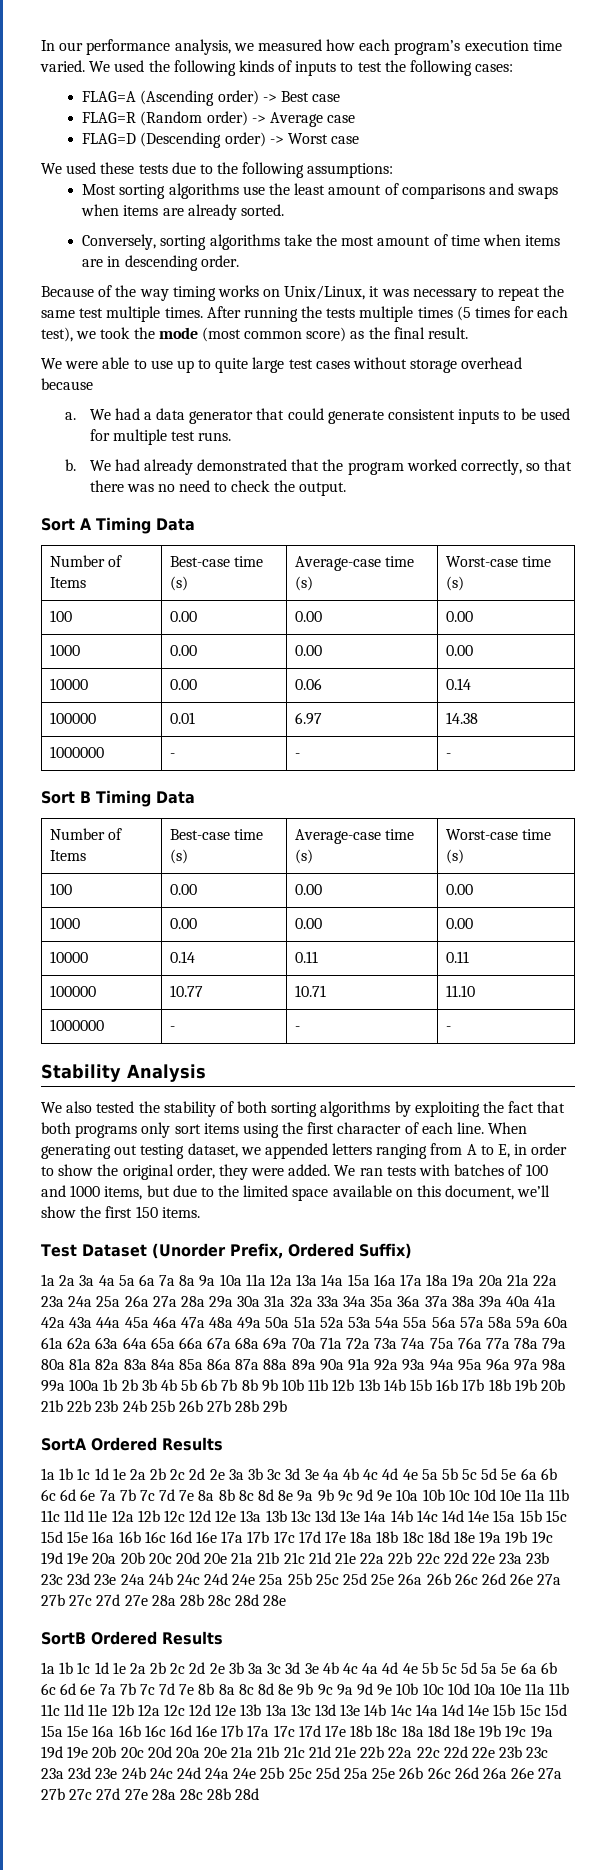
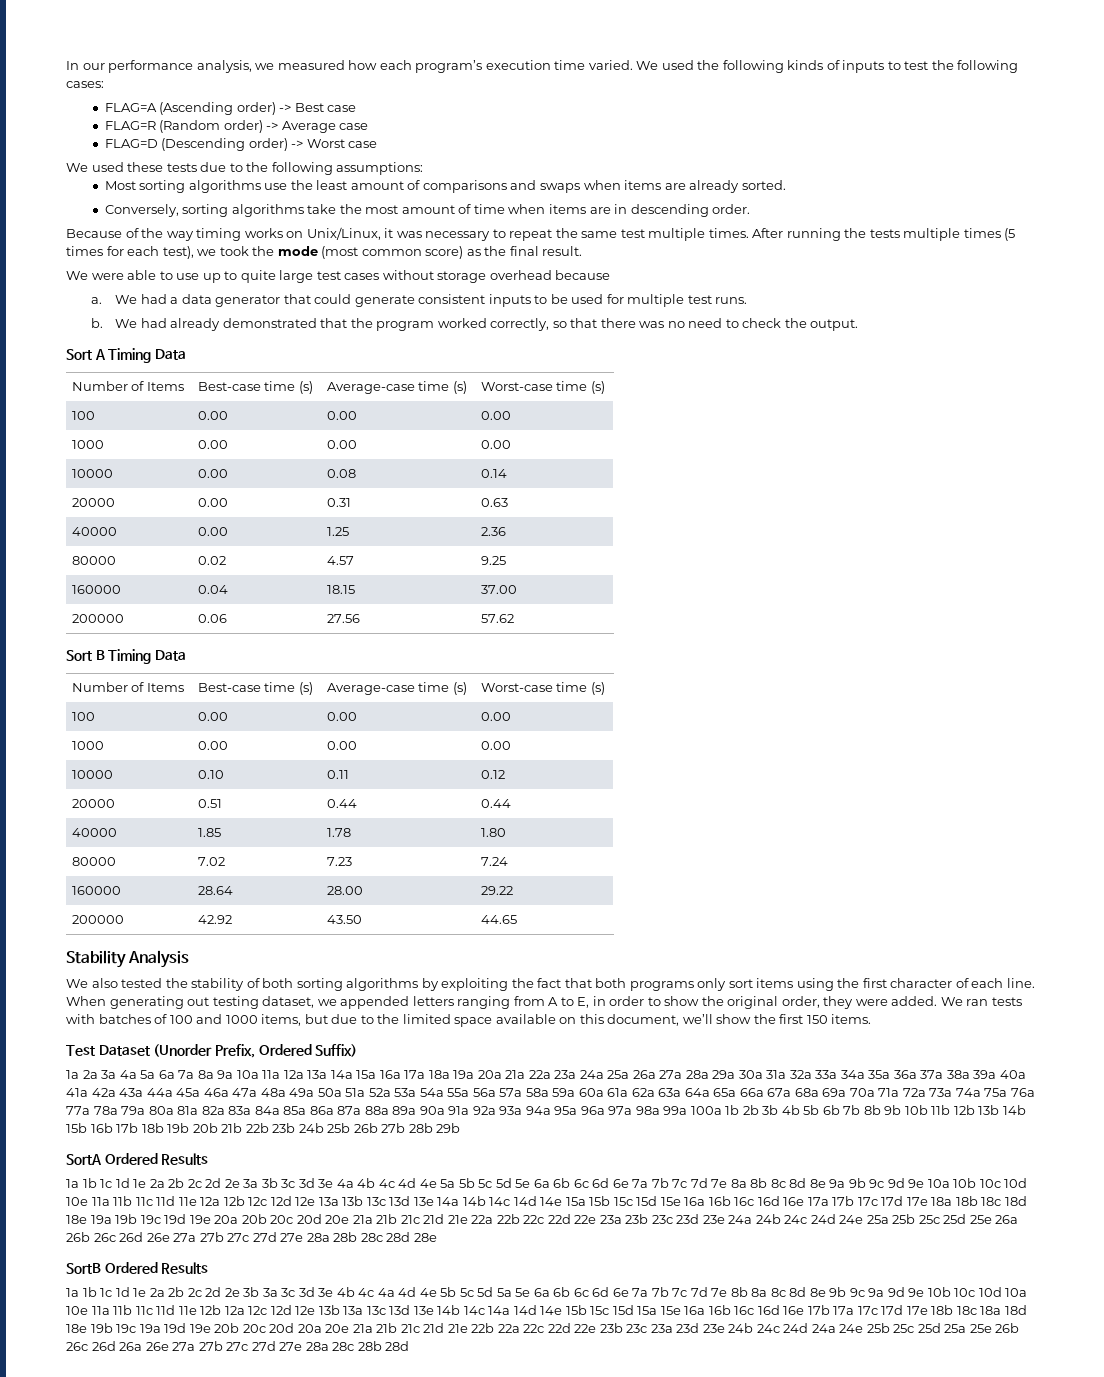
[295,678,323,690] 0.06 -> [326,469,356,478] 0.08
[50,712,97,724] [170,712,196,724] [295,712,323,725] [446,712,479,724] [50,746,105,758] [170,753,176,758] [295,753,301,758] [446,753,452,758] 100000 | 0.01 | 6.97 | 14.38 // 1000000 | - | - | - -> [71,498,115,507] [197,498,228,507] [326,498,351,507] [480,498,508,507] [71,527,117,536] [197,527,228,536] [326,527,349,536] [480,527,506,536] [71,556,116,565] [197,556,226,565] [326,556,354,565] [480,556,506,565] [71,585,121,594] [197,585,228,594] [326,585,355,594] [480,585,517,594] [71,614,124,623] [197,614,227,623] [326,614,360,623] [480,614,514,623] 20000 | 0.00 | 0.31 | 0.63 // 40000 | 0.00 | 1.25 | 2.36 // 80000 | 0.02 | 4.57 | 9.25 // 160000 | 0.04 | 18.15 | 37.00 // 200000 | 0.06 | 27.56 | 57.62
[170,951,196,963] 0.14 -> [197,770,224,779] 0.10
[446,951,470,963] [50,985,97,997] [170,985,204,997] [295,985,327,997] [446,985,476,997] [50,1019,105,1031] [170,1026,176,1031] [295,1026,301,1031] [446,1026,452,1031] 0.11 // 100000 | 10.77 | 10.71 | 11.10 // 1000000 | - | - | - -> [480,770,505,779] [71,799,115,808] [197,799,222,808] [326,799,357,808] [480,799,511,808] [71,828,117,837] [197,828,221,837] [326,828,351,837] [480,828,506,837] [71,857,116,866] [197,857,225,866] [326,857,352,866] [480,857,508,866] [71,886,121,895] [197,886,233,895] [326,886,363,895] [480,886,513,895] [71,915,124,924] [197,915,232,924] [326,915,362,924] [480,915,517,924] 0.12 // 20000 | 0.51 | 0.44 | 0.44 // 40000 | 1.85 | 1.78 | 1.80 // 80000 | 7.02 | 7.23 | 7.24 // 160000 | 28.64 | 28.00 | 29.22 // 200000 | 42.92 | 43.50 | 44.65

